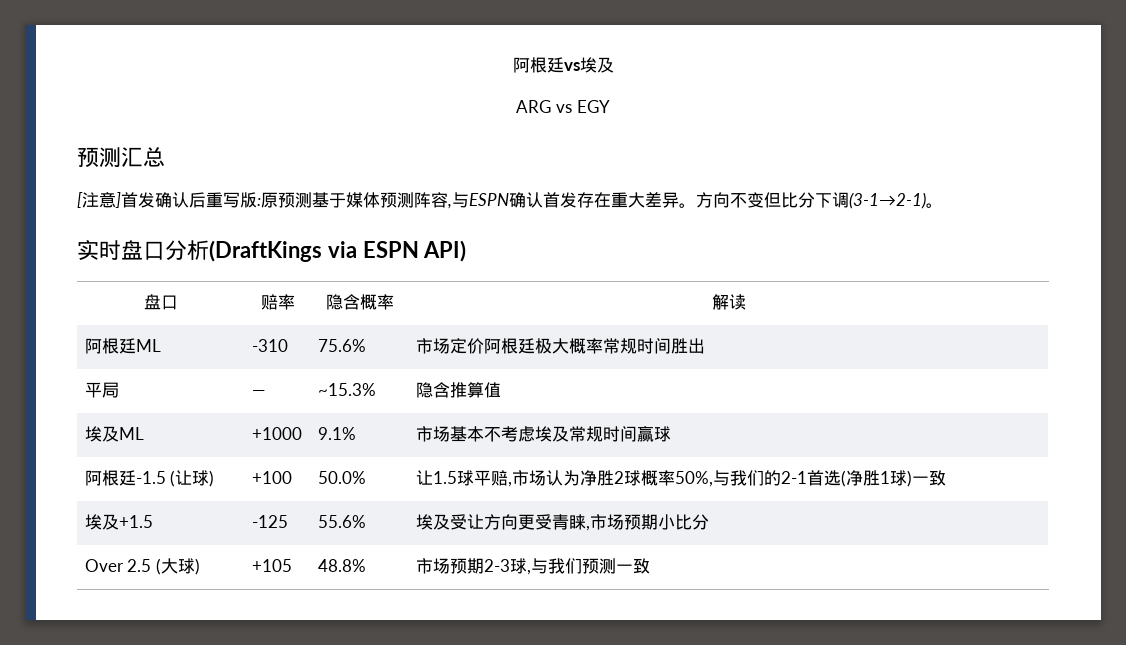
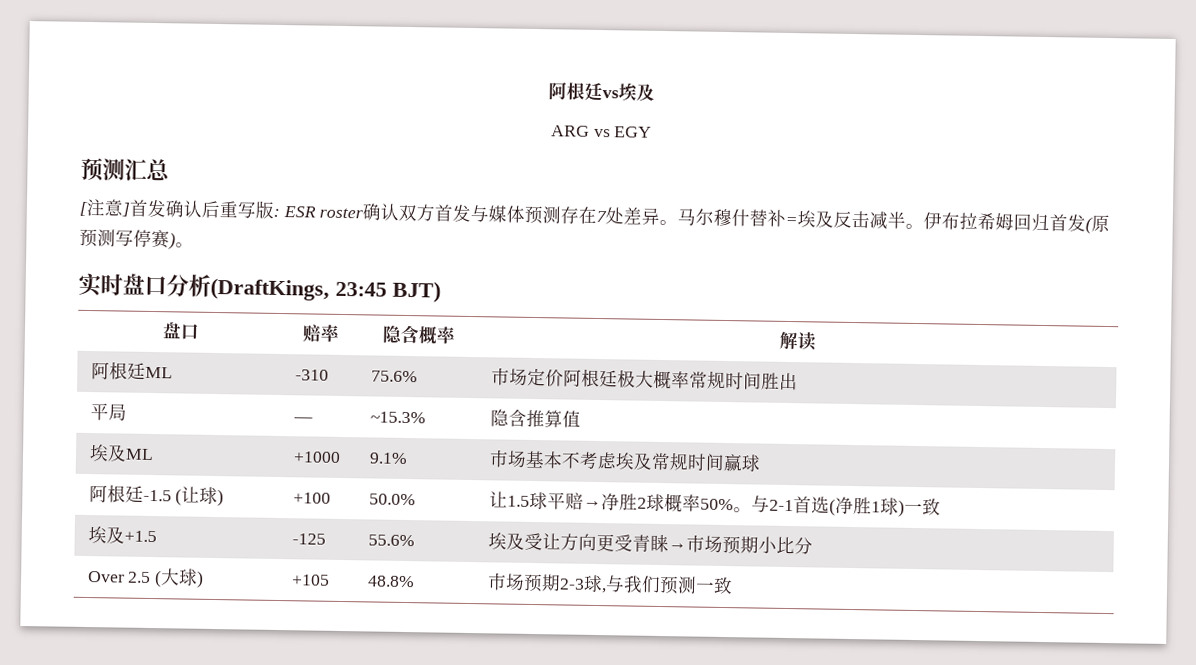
[261,192,926,209] 原预测基于媒体预测阵容,与ESPN确认首发存在重大差异。方向不变但比分下调(3-1→2-1) -> [282,203,1111,234] [79,228,176,250] ESR roster确认双方首发与媒体预测存在7处差异。马尔穆什替补=埃及反击减半。伊布拉希姆回归首发(原预测写停赛)
[209,240,467,262] (DraftKings via ESPN API) -> [210,277,441,303] (DraftKings, 23:45 BJT)
[507,470,580,487] ,市场认为 -> [582,500,602,509] →
[674,470,781,487] 50%,与我们的 -> [699,495,770,513] 50%。与
[585,526,590,531] , -> [667,543,687,551] →

